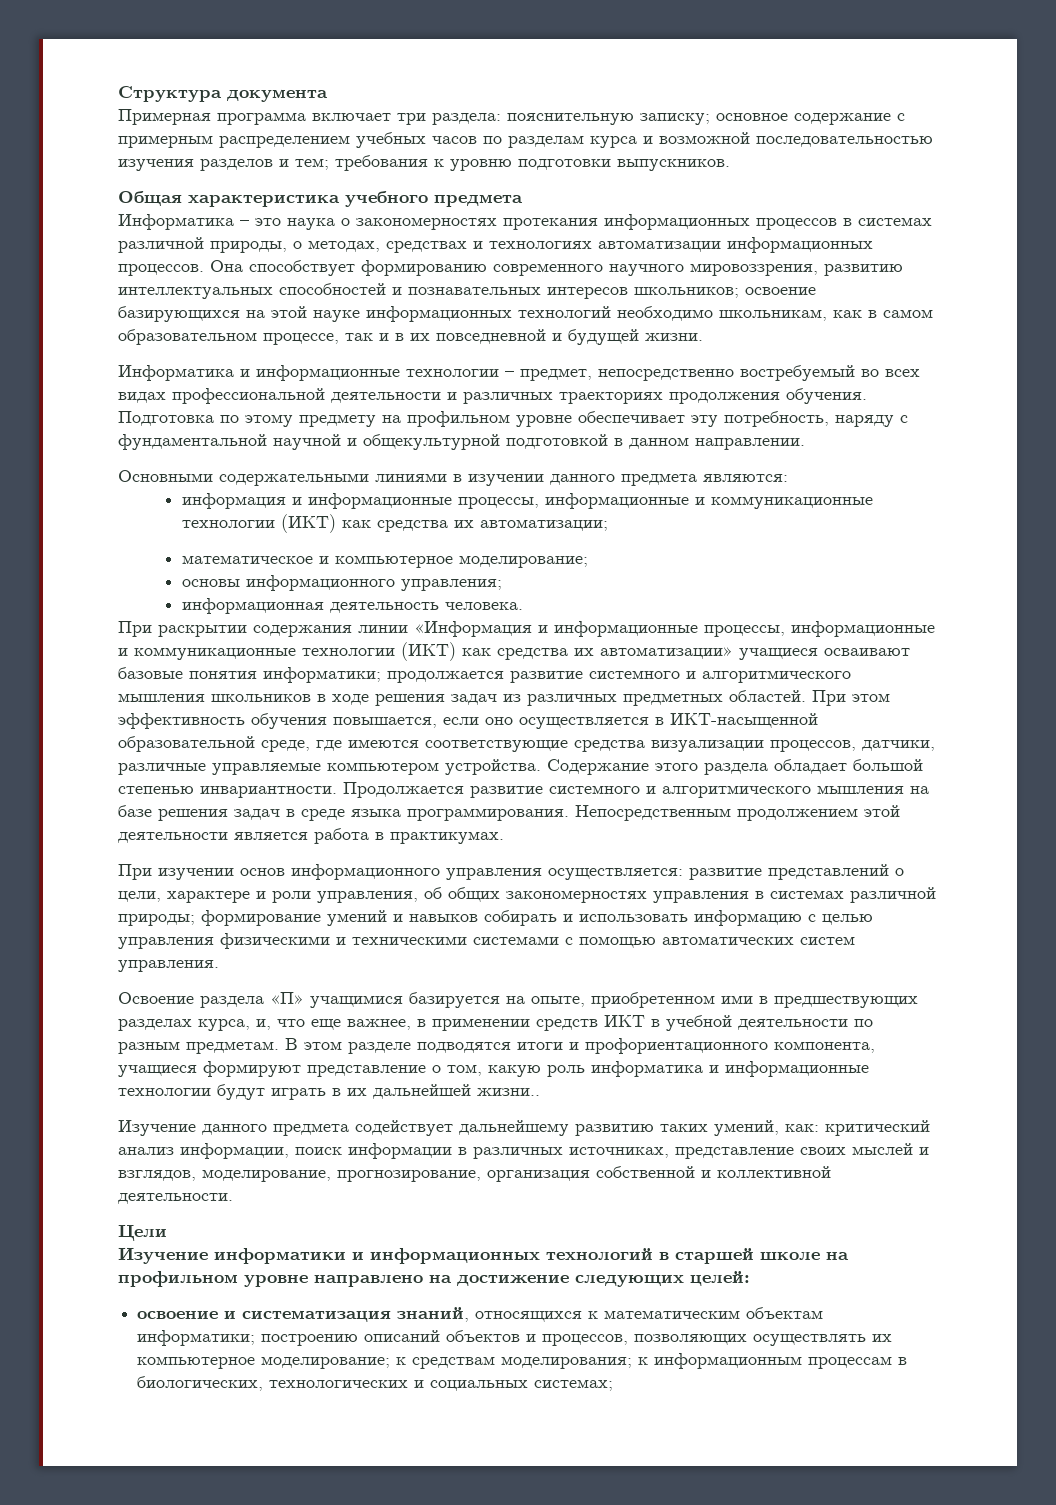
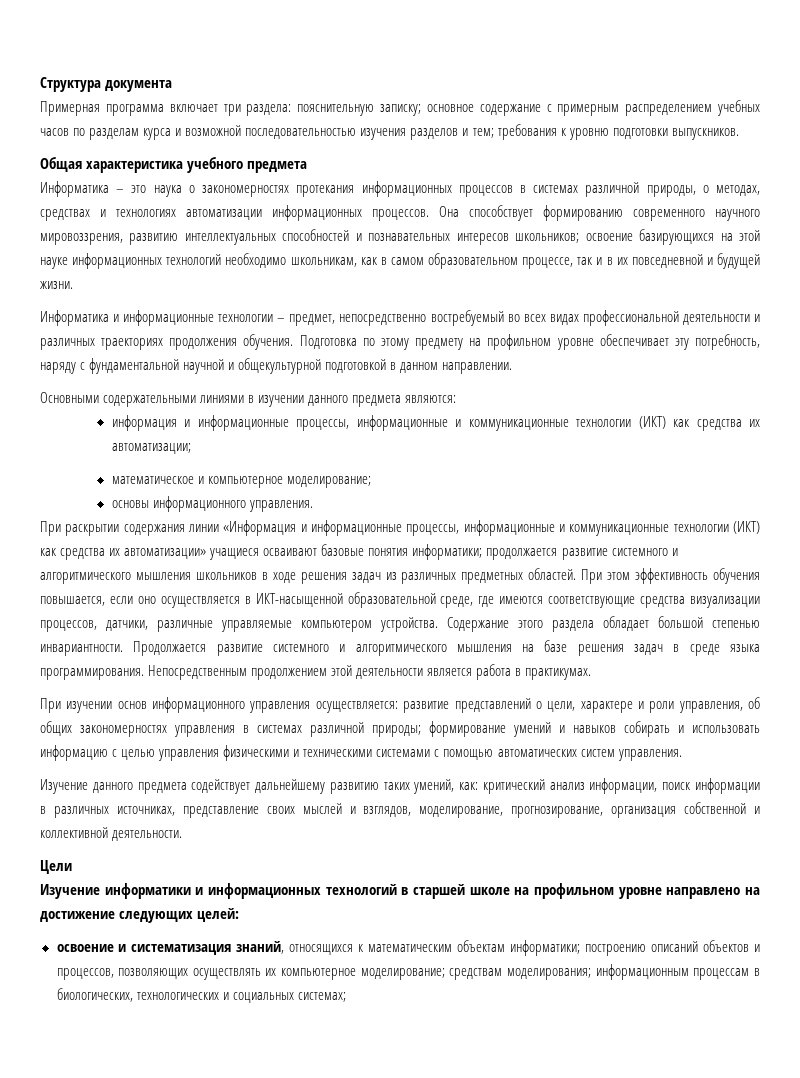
[401,579,503,591] [182,598,524,614] управления; // информационная деятельность человека. -> [248,500,313,512] управления.
[118,992,918,1008] [118,1015,873,1031] [118,1038,875,1054] [118,1061,869,1077] [118,1084,540,1100] // Освоение раздела «П» учащимися базируется на опыте, приобретенном ими в предшествующих разделах курса, и, что еще важнее, в применении средств ИКТ в учебной деятельности по разным предметам. В этом разделе подводятся итоги и профориентационного компонента, учащиеся формируют представление о том, какую роль информатика и информационные технологии будут играть в их дальнейшей жизни.. -> (682, 755) none
[396,1357,407,1365] к -> (445, 974) none
[638,1357,649,1365] к -> (592, 974) none

